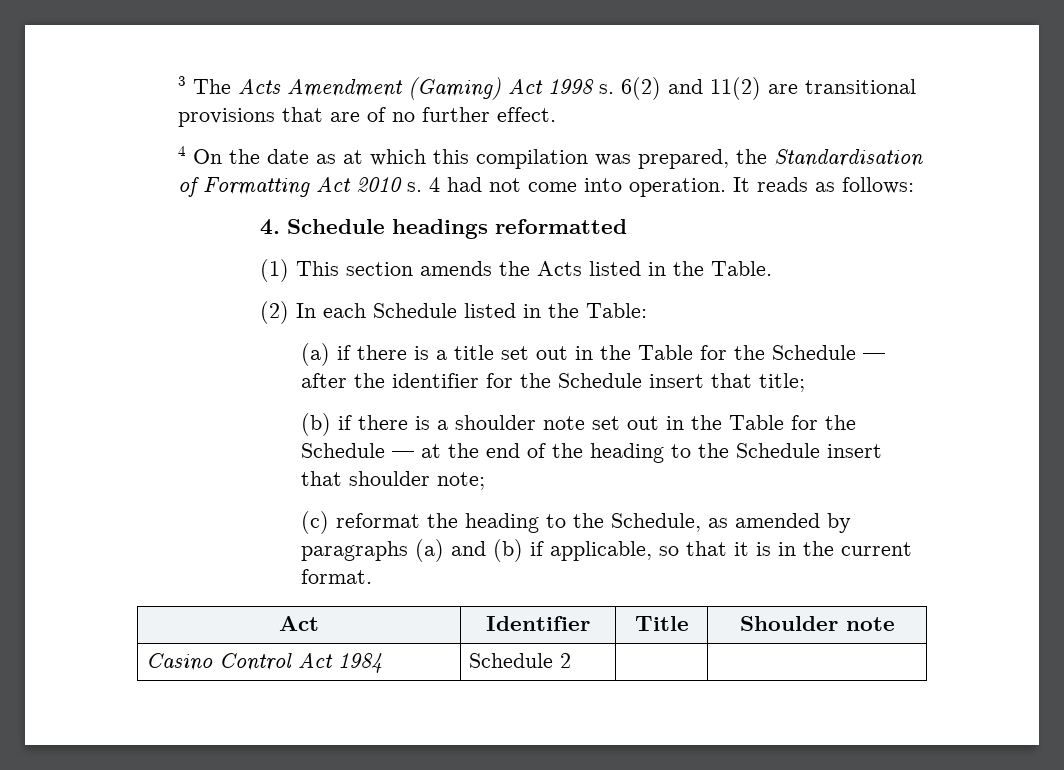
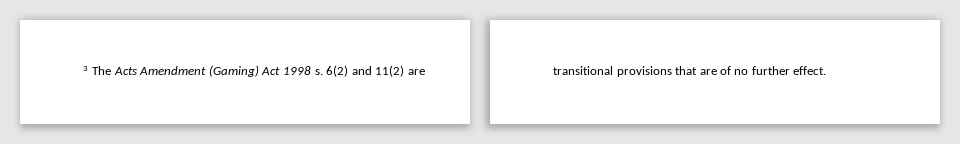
[178,146,924,169] [178,176,915,197] [260,219,628,239] [260,259,773,282] [260,301,648,324] [301,343,886,366] [301,373,806,392] [301,413,857,436] [301,443,883,463] [301,471,486,490] [301,511,852,534] [301,539,913,562] [301,569,373,584] [279,616,319,631] [486,616,590,631] [634,616,689,631] [739,616,895,631] [145,652,382,673] [468,653,571,668] // 4 On the date as at which this compilation was prepared, the Standardisation of Formatting Act 2010 s. 4 had not come into operation. It reads as follows: // 4. Schedule headings reformatted // (1) This section amends the Acts listed in the Table. // (2) In each Schedule listed in the Table: // (a) if there is a title set out in the Table for the Schedule — after the identifier for the Schedule insert that title; // (b) if there is a shoulder note set out in the Table for the Schedule — at the end of the heading to the Schedule insert that shoulder note; // (c) reformat the heading to the Schedule, as amended by paragraphs (a) and (b) if applicable, so that it is in the current format. // Act | Identifier | Title | Shoulder note // Casino Control Act 1984 | Schedule 2 | | -> (827, 70) none

